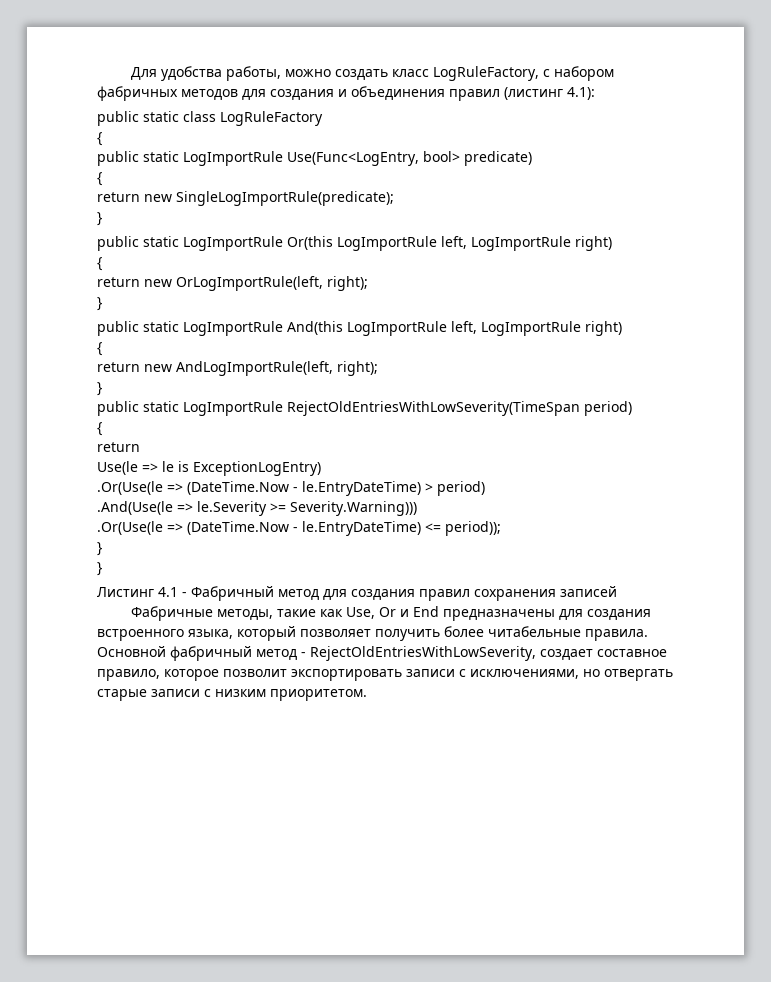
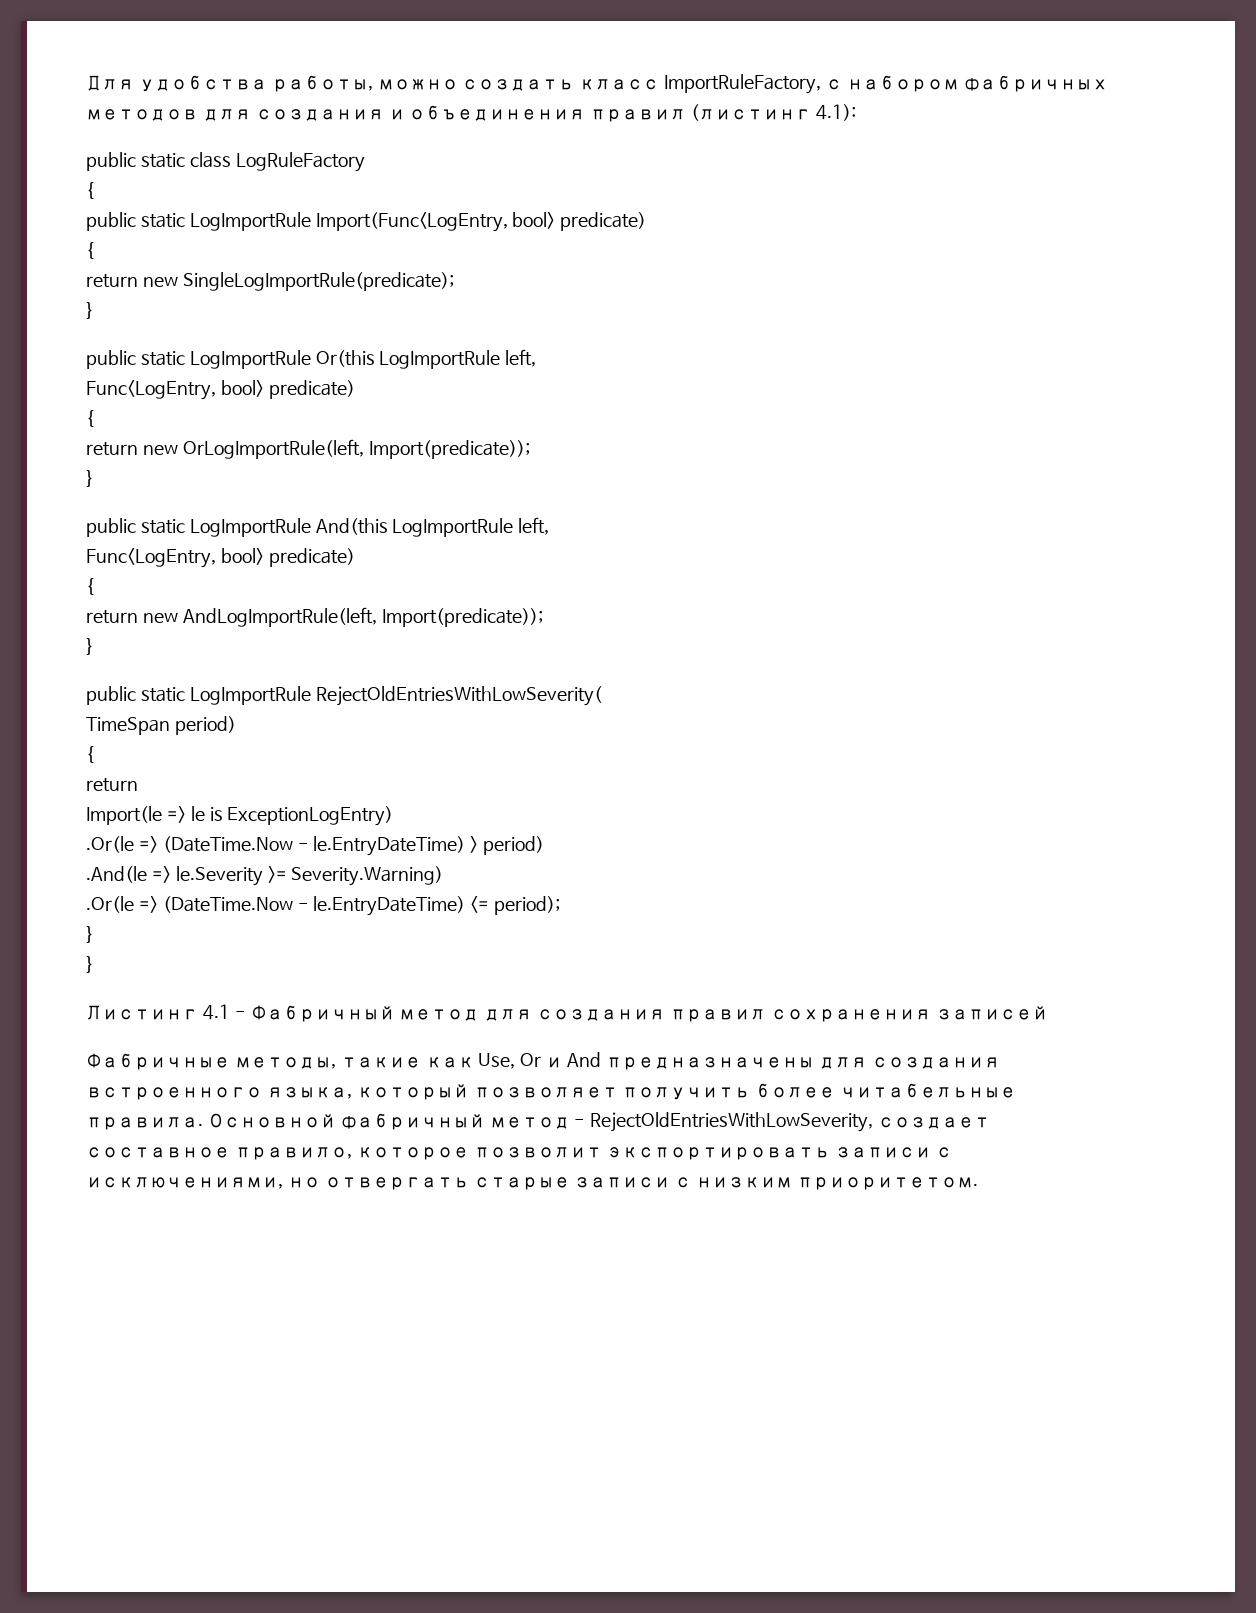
[432,66,539,81] LogRuleFactory, -> [664,74,822,94] ImportRuleFactory,
[287,152,419,166] Use(Func<LogEntry, -> [315,212,508,232] Import(Func<LogEntry,
[471,236,612,251] LogImportRule right) -> [86,380,355,400] // Func<LogEntry, bool> predicate)
[327,276,368,291] right); -> [368,440,530,459] Import(predicate));
[481,321,622,336] LogImportRule right) -> [86,548,355,568] // Func<LogEntry, bool> predicate)
[337,361,378,376] [97,382,102,396] [97,401,580,416] right); // } // public static LogImportRule RejectOldEntriesWithLowSeverity(TimeSpan -> [381,608,543,627] [86,638,94,655] [86,686,602,706] [86,717,170,735] Import(predicate)); // } // public static LogImportRule RejectOldEntriesWithLowSeverity( // TimeSpan
[97,461,138,475] Use(le -> [86,806,162,825] Import(le
[97,481,163,495] .Or(Use(le -> [86,836,134,853] .Or(le
[97,501,173,515] .And(Use(le -> [86,866,147,883] .And(le
[290,501,417,516] [97,521,163,535] Severity.Warning))) // .Or(Use(le -> [291,866,444,886] [86,896,134,913] Severity.Warning) // .Or(le
[445,521,501,536] period)); -> [494,896,561,915] period);
[412,606,439,617] End -> [567,1052,602,1067] And

